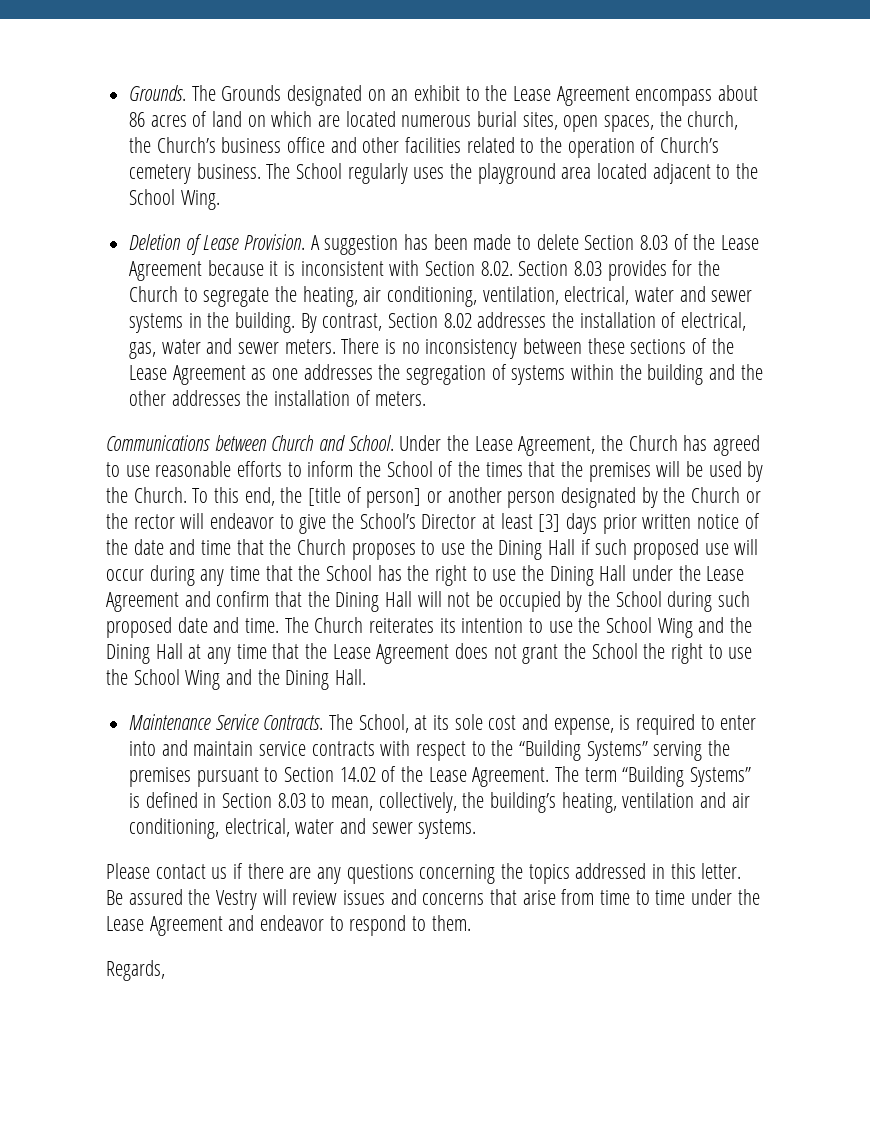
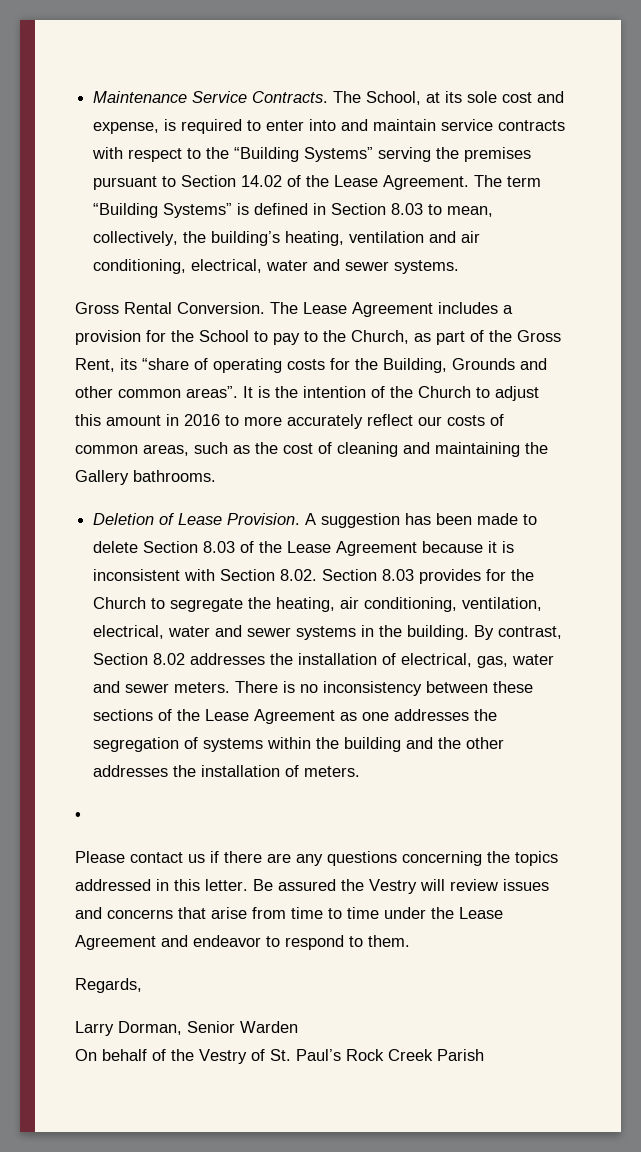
[129,85,759,106] [129,111,739,132] [129,137,720,158] [129,163,759,184] [129,189,220,210] Grounds. The Grounds designated on an exhibit to the Lease Agreement encompass about 86 acres of land on which are located numerous burial sites, open spaces, the church, the Church’s business office and other facilities related to the operation of Church’s cemetery business. The School regularly uses the playground area located adjacent to the School Wing. -> [93,91,565,105] [93,119,566,134] [92,147,532,162] [93,175,542,190] [93,203,494,218] [93,231,481,246] [93,259,460,274] [75,302,513,317] [75,330,561,345] [75,358,547,373] [75,386,539,401] [75,414,504,429] [75,442,548,457] [75,470,216,485] Maintenance Service Contracts. The School, at its sole cost and expense, is required to enter into and maintain service contracts with respect to the “Building Systems” serving the premises pursuant to Section 14.02 of the Lease Agreement. The term “Building Systems” is defined in Section 8.03 to mean, collectively, the building’s heating, ventilation and air conditioning, electrical, water and sewer systems. // Gross Rental Conversion. The Lease Agreement includes a provision for the School to pay to the Church, as part of the Gross Rent, its “share of operating costs for the Building, Grounds and other common areas”. It is the intention of the Church to adjust this amount in 2016 to more accurately reflect our costs of common areas, such as the cost of cleaning and maintaining the Gallery bathrooms.
[106,435,761,456] [106,461,764,482] [106,487,761,508] [106,513,760,534] [106,539,759,560] [106,565,745,586] [106,591,751,612] [106,617,753,638] [106,643,753,664] [106,669,367,690] [129,714,757,735] [129,740,731,761] [129,766,752,787] [129,792,750,813] [129,818,477,839] Communications between Church and School. Under the Lease Agreement, the Church has agreed to use reasonable efforts to inform the School of the times that the premises will be used by the Church. To this end, the [title of person] or another person designated by the Church or the rector will endeavor to give the School’s Director at least [3] days prior written notice of the date and time that the Church proposes to use the Dining Hall if such proposed use will occur during any time that the School has the right to use the Dining Hall under the Lease Agreement and confirm that the Dining Hall will not be occupied by the School during such proposed date and time. The Church reiterates its intention to use the School Wing and the Dining Hall at any time that the Lease Agreement does not grant the School the right to use the School Wing and the Dining Hall. // Maintenance Service Contracts. The School, at its sole cost and expense, is required to enter into and maintain service contracts with respect to the “Building Systems” serving the premises pursuant to Section 14.02 of the Lease Agreement. The term “Building Systems” is defined in Section 8.03 to mean, collectively, the building’s heating, ventilation and air conditioning, electrical, water and sewer systems. -> [75,812,81,820] •
(165, 970) none -> [75,1021,298,1036] [75,1049,484,1064] // Larry Dorman, Senior Warden // On behalf of the Vestry of St. Paul’s Rock Creek Parish

